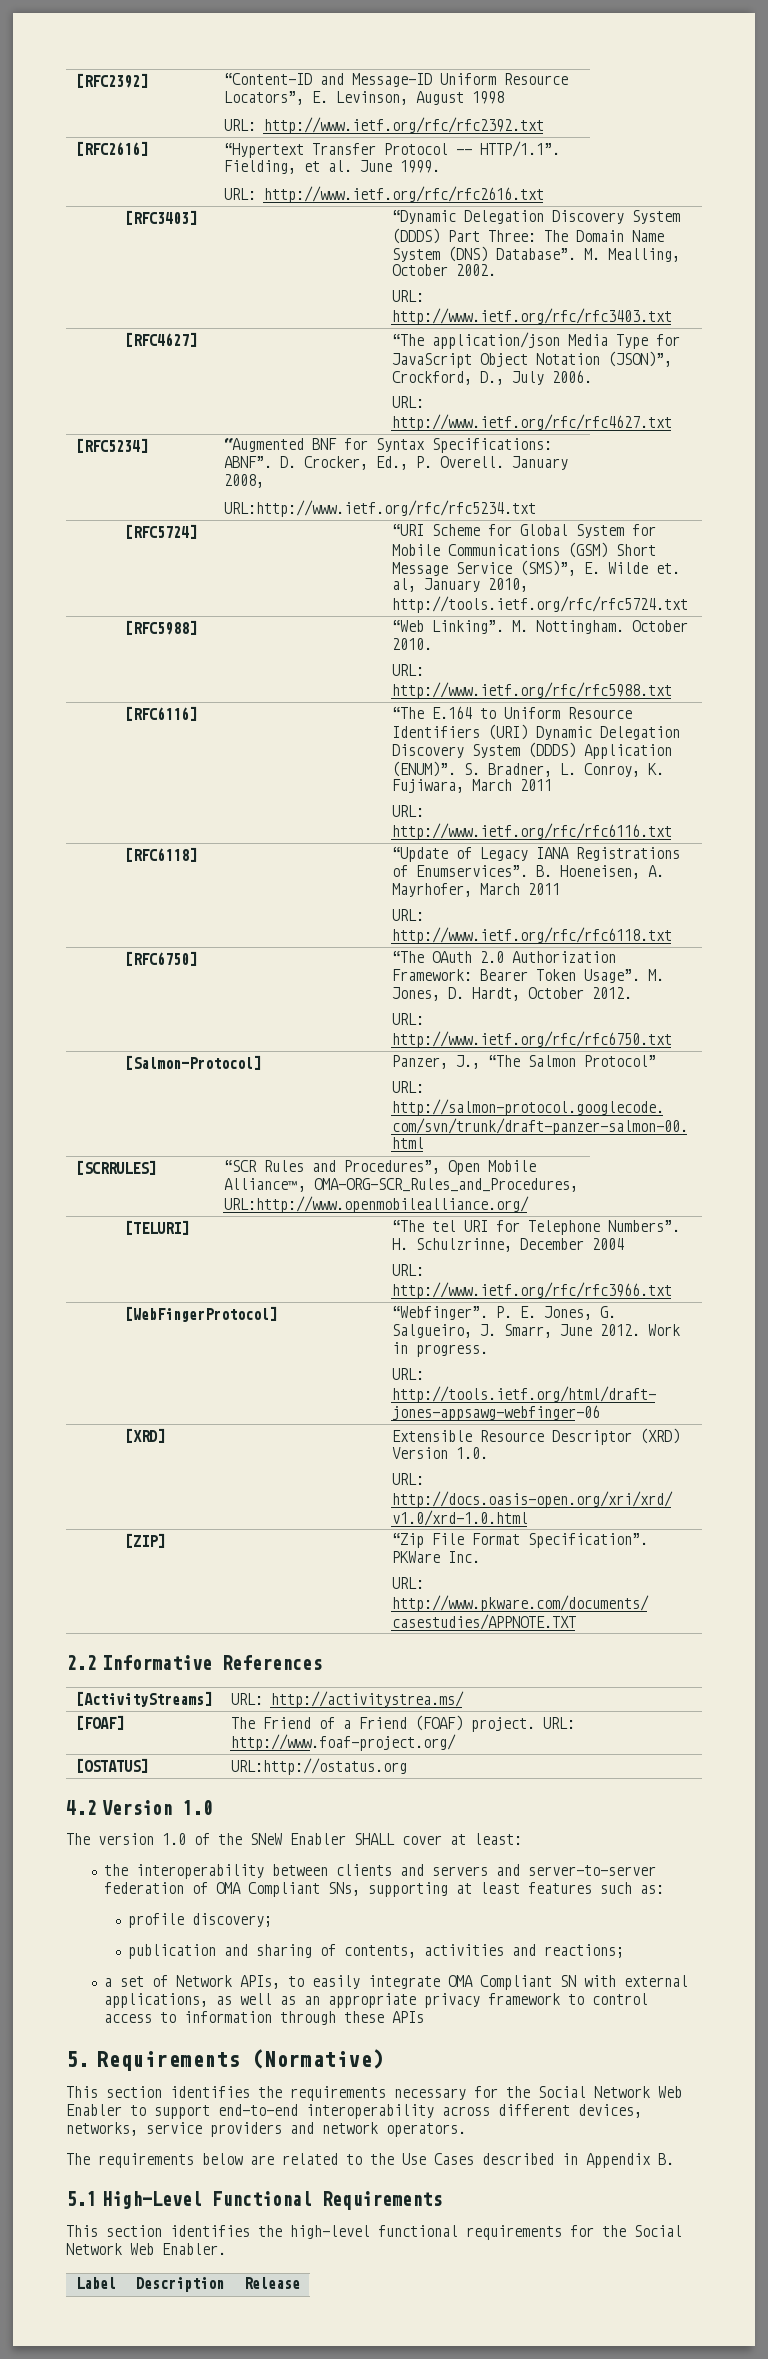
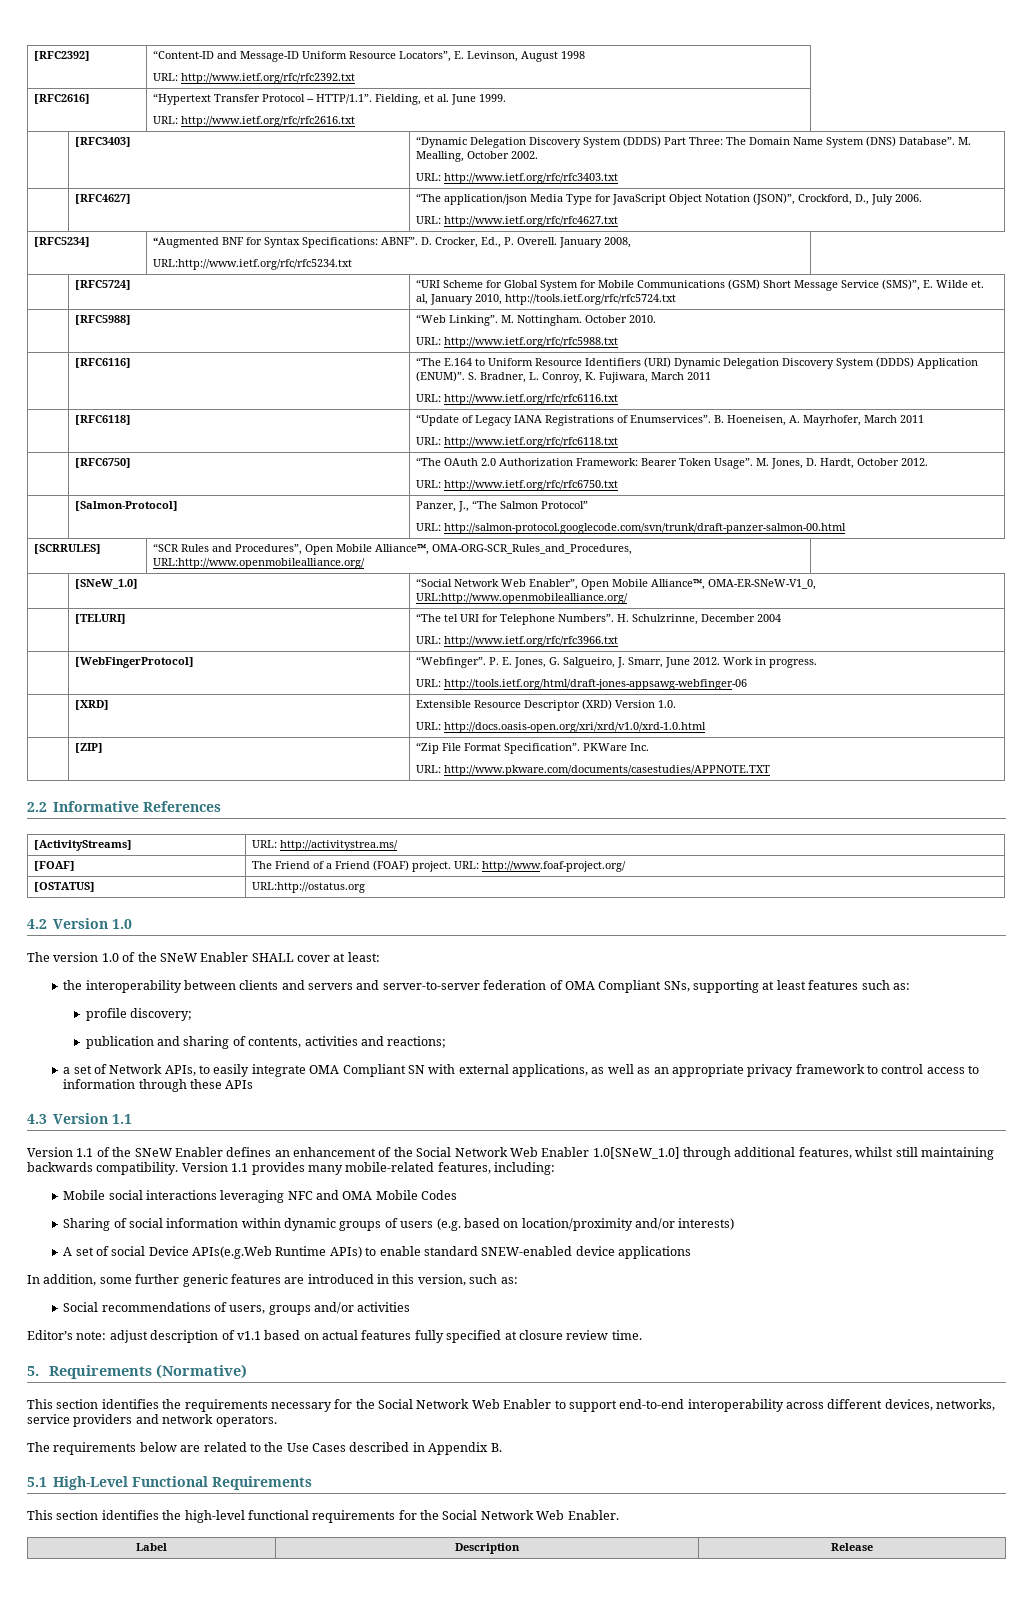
(529, 1204) none -> [75,579,139,589] [416,578,817,590] [416,593,629,604] // | [SNeW_1.0] | “Social Network Web Enabler”, Open Mobile Alliance™, OMA-ER-SNeW-V1_0, URL:http://www.openmobilealliance.org/
(424, 2017) none -> [27,1113,133,1124] [27,1147,994,1160] [27,1162,555,1175] [63,1190,458,1203] [63,1218,735,1231] [63,1246,692,1259] [27,1274,518,1287] [63,1302,411,1315] [27,1330,642,1343] // 4.3 Version 1.1 // Version 1.1 of the SNeW Enabler defines an enhancement of the Social Network Web Enabler 1.0[SNeW_1.0] through additional features, whilst still maintaining backwards compatibility. Version 1.1 provides many mobile-related features, including: // Mobile social interactions leveraging NFC and OMA Mobile Codes // Sharing of social information within dynamic groups of users (e.g. based on location/proximity and/or interests) // A set of social Device APIs(e.g.Web Runtime APIs) to enable standard SNEW-enabled device applications // In addition, some further generic features are introduced in this version, such as: // Social recommendations of users, groups and/or activities // Editor’s note: adjust description of v1.1 based on actual features fully specified at closure review time.

